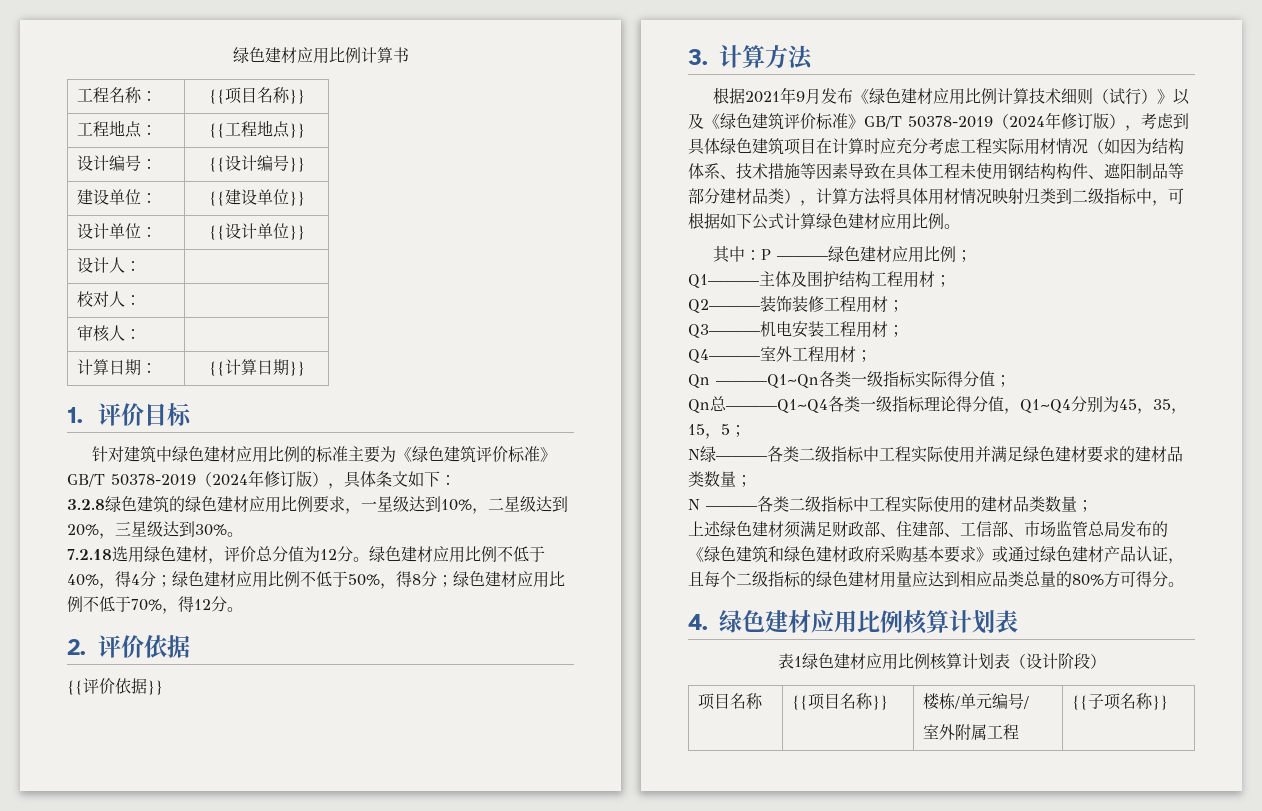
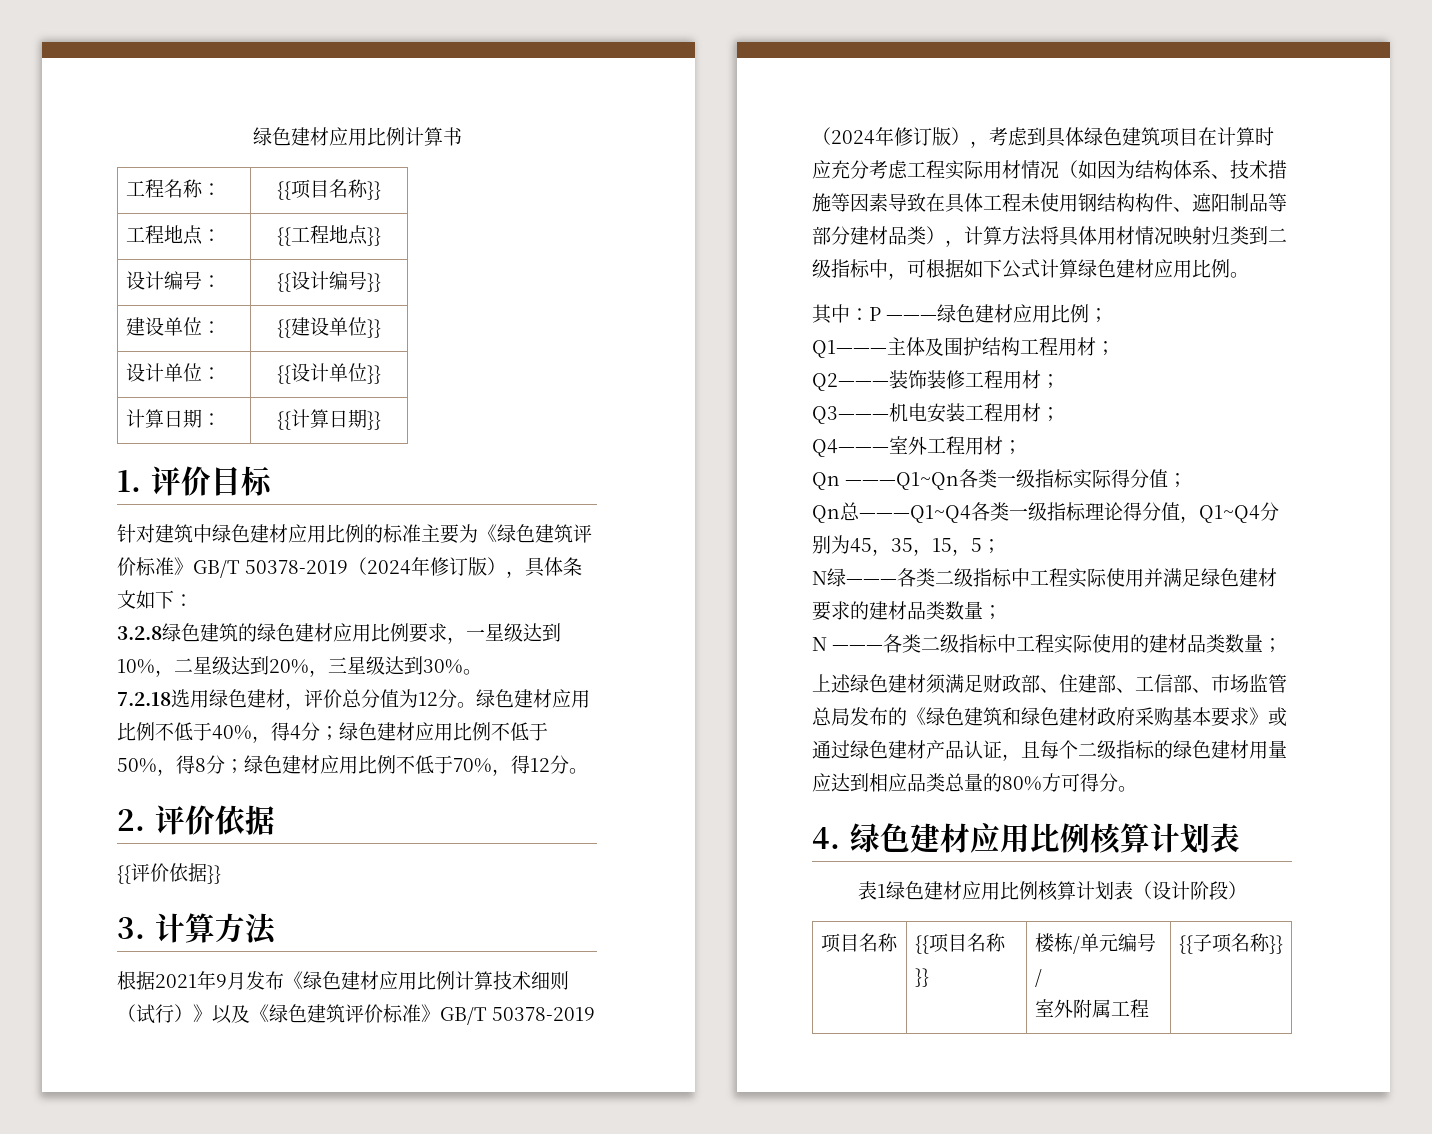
[76,257,141,273] [76,291,141,307] [76,324,141,342] // 设计人： | // 校对人： | // 审核人： | -> (381, 374) none

